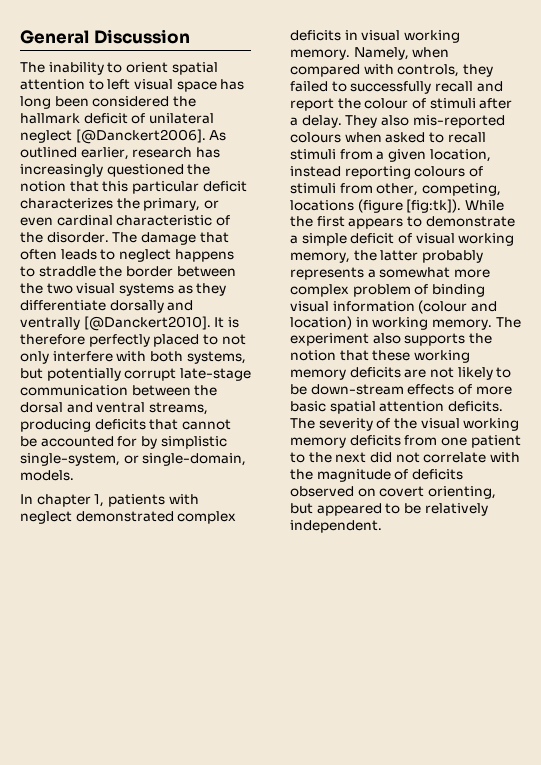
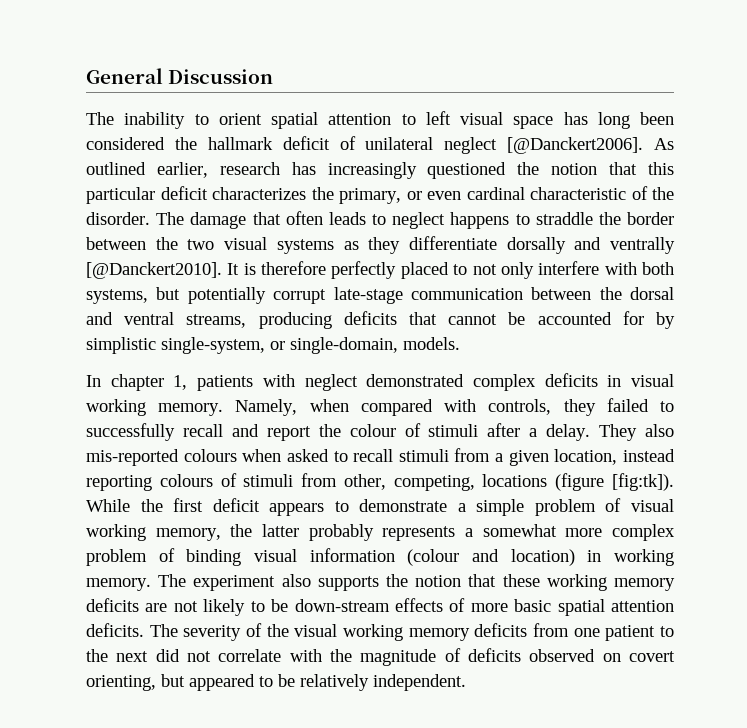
(345, 221) none -> [212,498,260,512] deficit
[350,233,395,244] deficit -> [534,499,596,516] problem

